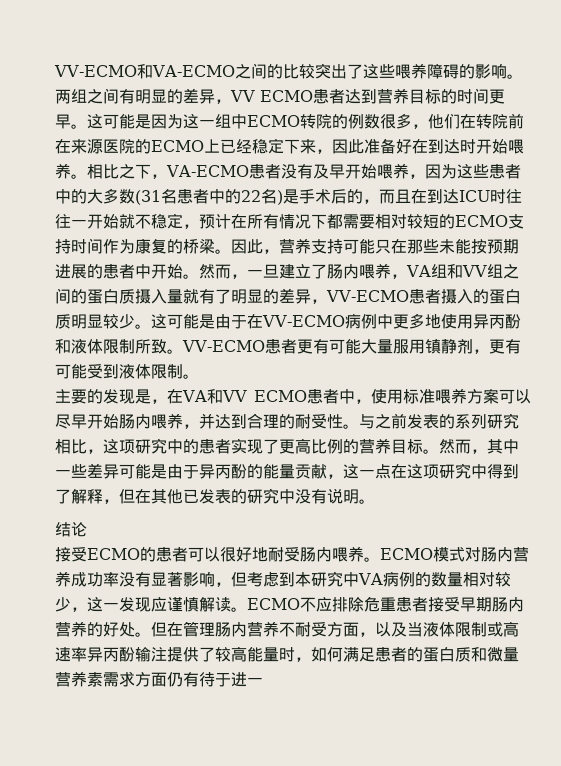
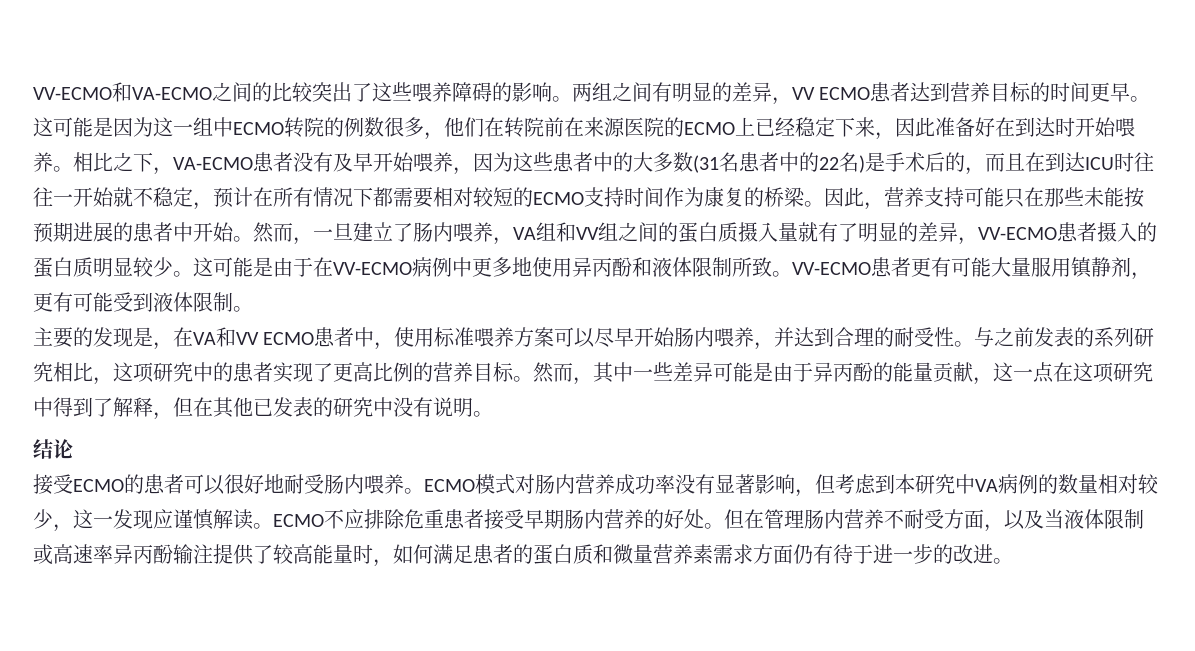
(263, 681) none -> [913,544,1013,564] 步的改进。

